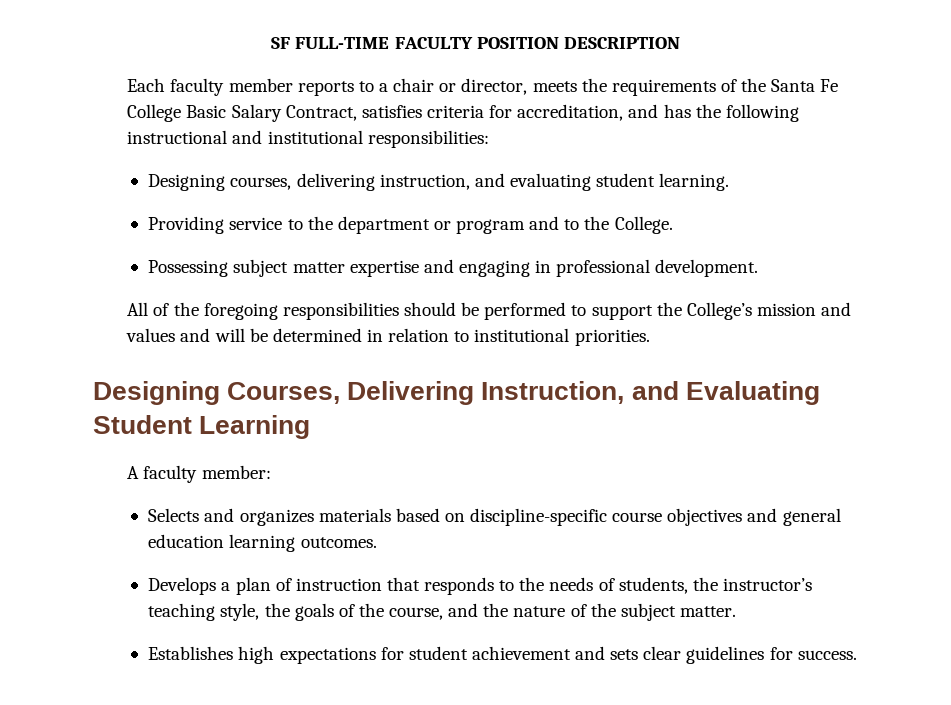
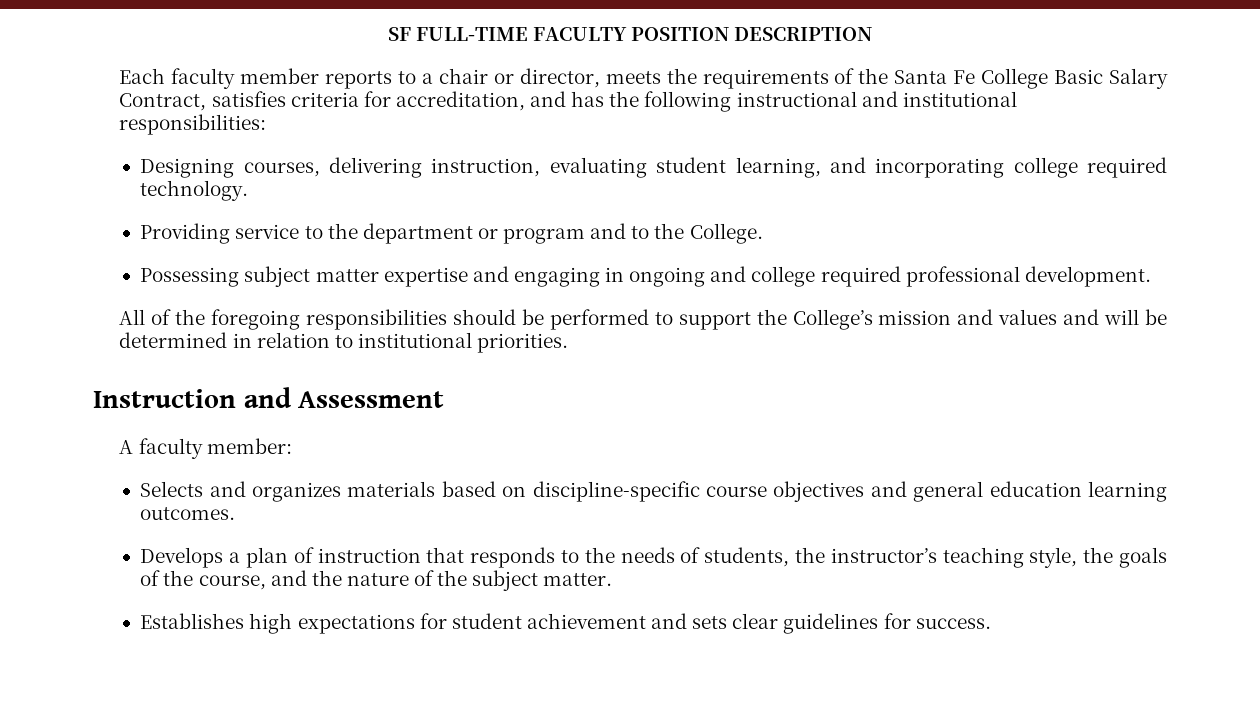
[474,173,505,187] and -> (541, 167) none
[659,173,730,191] learning. -> [735,157,1167,178] [140,180,249,201] learning, and incorporating college required technology.
(552, 266) none -> [629,266,901,287] ongoing and college required
[93,381,820,405] [93,415,311,439] Designing Courses, Delivering Instruction, and Evaluating Student Learning -> [93,387,445,408] Instruction and Assessment

